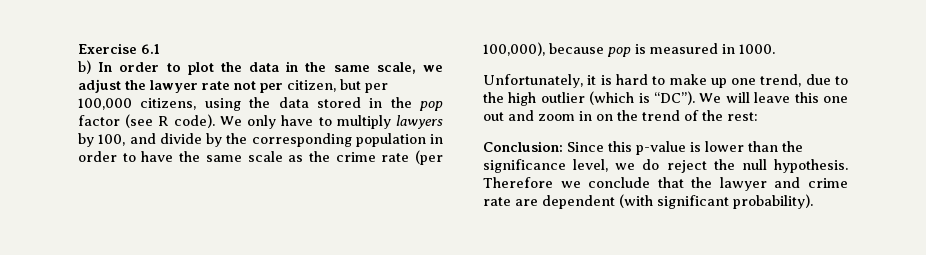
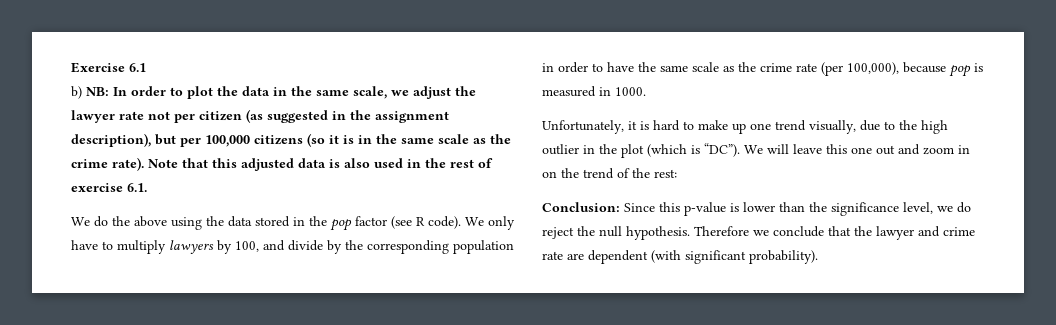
(91, 67) none -> [86,87,109,96] NB:
[287,79,388,93] [78,98,197,110] citizen, but per 100,000 citizens, -> [199,109,449,123] [71,133,511,147] [71,157,493,171] [71,183,147,192] [71,216,167,227] citizen (as suggested in the assignment description), but per 100,000 citizens (so it is in the same scale as the crime rate). Note that this adjusted data is also used in the rest of exercise 6.1. // We do the above
[760,74,802,87] trend, -> [775,120,856,134] trend visually,
(585, 97) none -> [583,144,644,158] in the plot

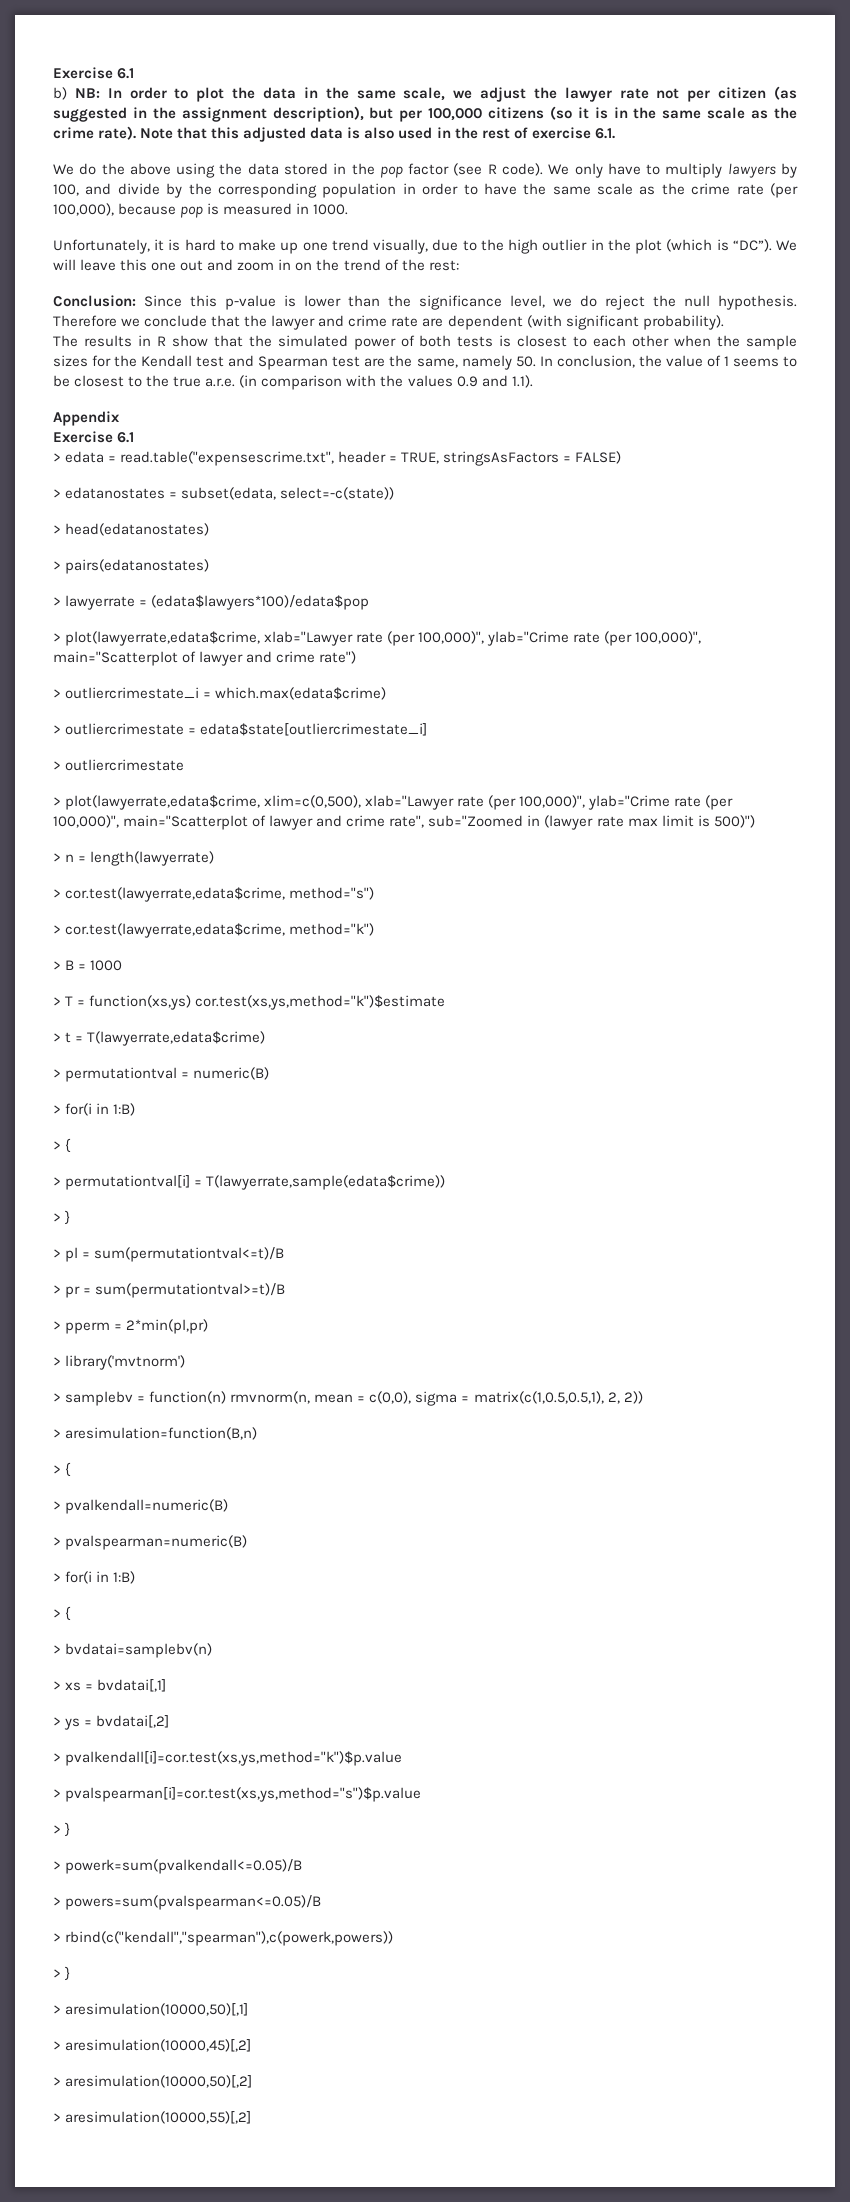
(818, 257) none -> [53,335,797,350] [53,355,797,370] [53,375,533,390] [53,411,120,426] [53,431,135,443] [53,451,622,466] [53,487,395,500] [53,523,210,536] [53,559,210,574] [53,595,370,610] [53,631,702,646] [53,651,357,666] [53,687,387,700] [53,723,428,736] [53,759,185,771] [53,795,734,810] [53,815,755,830] [53,851,215,866] [53,887,375,902] [53,923,375,938] [53,960,123,971] [53,995,446,1010] [53,1031,266,1046] [53,1067,270,1082] [53,1103,136,1116] [53,1138,72,1153] [53,1175,446,1190] [53,1210,71,1225] [53,1247,285,1262] [53,1283,286,1298] [53,1319,209,1334] [53,1355,186,1370] [53,1391,643,1406] [53,1427,258,1440] [53,1462,72,1477] [53,1499,229,1514] [53,1535,248,1550] [53,1571,136,1584] [53,1606,72,1621] [53,1643,213,1658] [53,1679,167,1692] [53,1715,170,1730] [53,1751,403,1766] [53,1787,422,1802] [53,1822,71,1837] [53,1859,303,1874] [53,1895,322,1910] [53,1931,394,1946] [53,1966,71,1981] [53,2003,249,2016] [53,2039,252,2052] [53,2075,253,2088] [53,2111,252,2124] // The results in R show that the simulated power of both tests is closest to each other when the sample sizes for the Kendall test and Spearman test are the same, namely 50. In conclusion, the value of 1 seems to be closest to the true a.r.e. (in comparison with the values 0.9 and 1.1). // Appendix // Exercise 6.1 // > edata = read.table("expensescrime.txt", header = TRUE, stringsAsFactors = FALSE) // > edatanostates = subset(edata, select=-c(state)) // > head(edatanostates) // > pairs(edatanostates) // > lawyerrate = (edata$lawyers*100)/edata$pop // > plot(lawyerrate,edata$crime, xlab="Lawyer rate (per 100,000)", ylab="Crime rate (per 100,000)", main="Scatterplot of lawyer and crime rate") // > outliercrimestate_i = which.max(edata$crime) // > outliercrimestate = edata$state[outliercrimestate_i] // > outliercrimestate // > plot(lawyerrate,edata$crime, xlim=c(0,500), xlab="Lawyer rate (per 100,000)", ylab="Crime rate (per 100,000)", main="Scatterplot of lawyer and crime rate", sub="Zoomed in (lawyer rate max limit is 500)") // > n = length(lawyerrate) // > cor.test(lawyerrate,edata$crime, method="s") // > cor.test(lawyerrate,edata$crime, method="k") // > B = 1000 // > T = function(xs,ys) cor.test(xs,ys,method="k")$estimate // > t = T(lawyerrate,edata$crime) // > permutationtval = numeric(B) // > for(i in 1:B) // > { // > permutationtval[i] = T(lawyerrate,sample(edata$crime)) // > } // > pl = sum(permutationtval<=t)/B // > pr = sum(permutationtval>=t)/B // > pperm = 2*min(pl,pr) // > library('mvtnorm') // > samplebv = function(n) rmvnorm(n, mean = c(0,0), sigma = matrix(c(1,0.5,0.5,1), 2, 2)) // > aresimulation=function(B,n) // > { // > pvalkendall=numeric(B) // > pvalspearman=numeric(B) // > for(i in 1:B) // > { // > bvdatai=samplebv(n) // > xs = bvdatai[,1] // > ys = bvdatai[,2] // > pvalkendall[i]=cor.test(xs,ys,method="k")$p.value // > pvalspearman[i]=cor.test(xs,ys,method="s")$p.value // > } // > powerk=sum(pvalkendall<=0.05)/B // > powers=sum(pvalspearman<=0.05)/B // > rbind(c("kendall","spearman"),c(powerk,powers)) // > } // > aresimulation(10000,50)[,1] // > aresimulation(10000,45)[,2] // > aresimulation(10000,50)[,2] // > aresimulation(10000,55)[,2]

